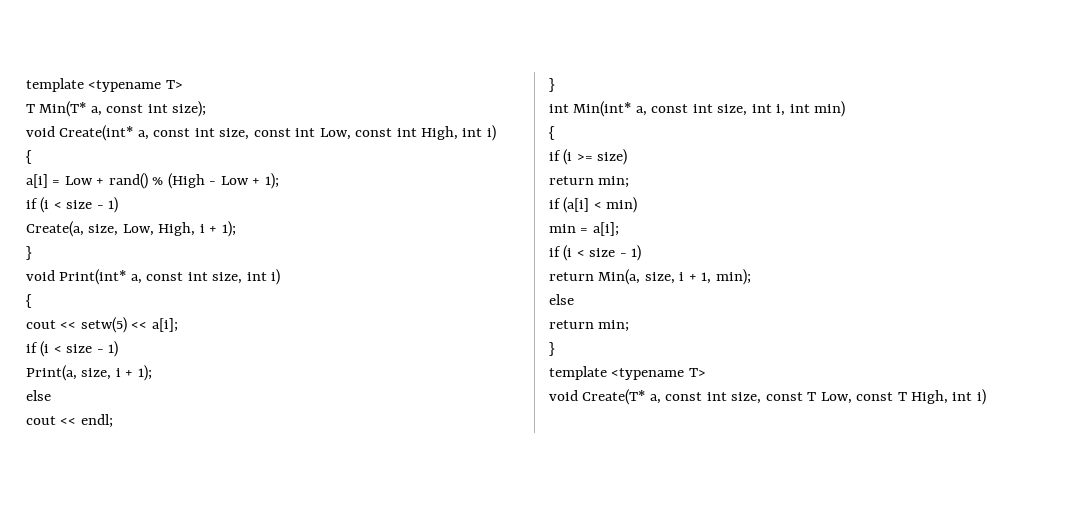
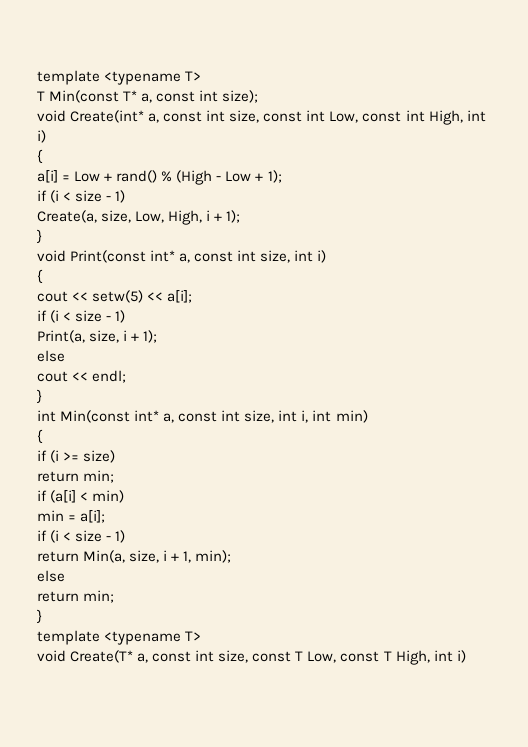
[39,101,87,117] Min(T* -> [49,90,138,103] Min(const T*
[59,269,127,285] Print(int* -> [70,250,176,263] Print(const int*
[573,101,632,117] Min(int* -> [60,410,160,423] Min(const int*

